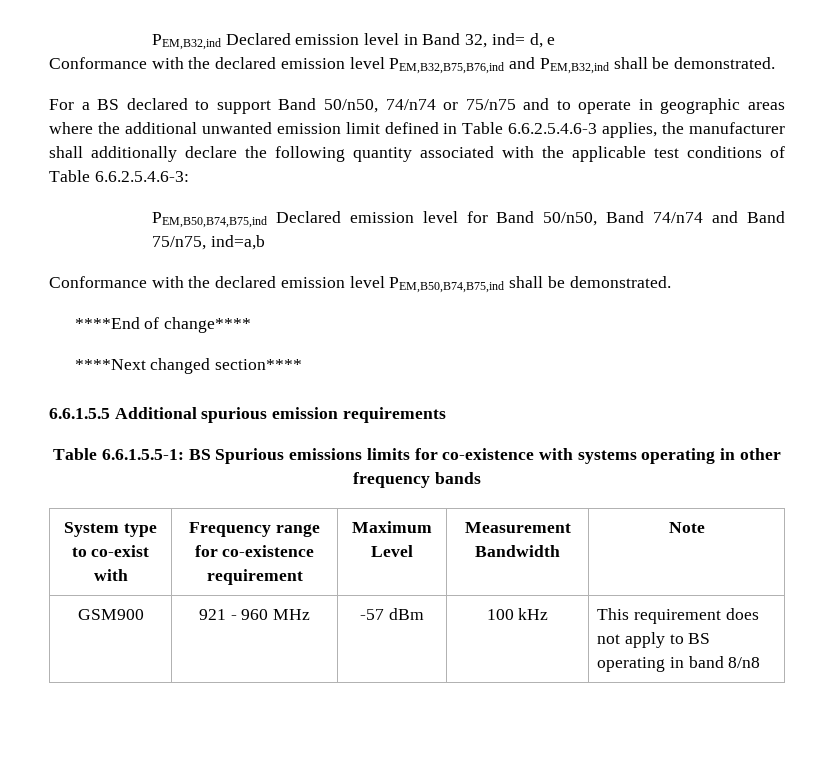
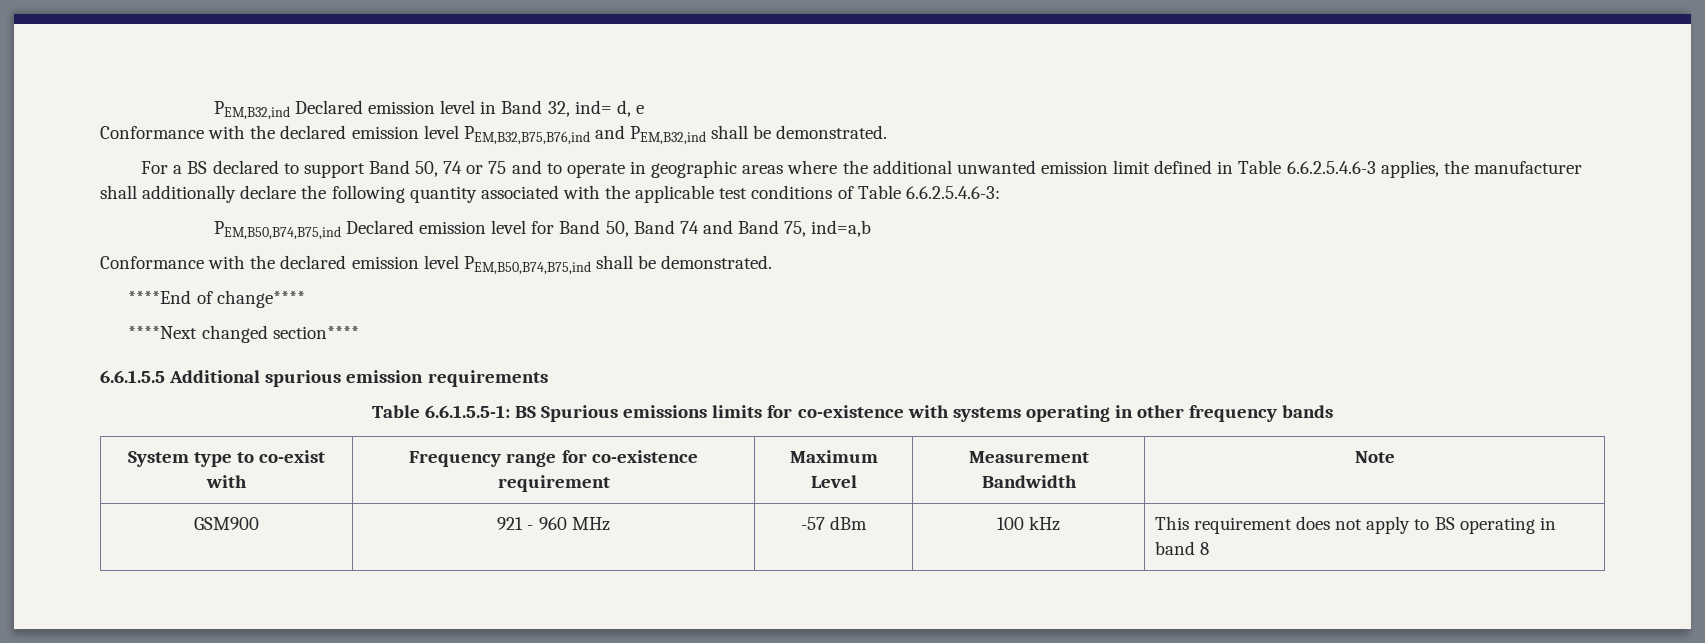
[323,99,516,113] 50/n50, 74/n74 or 75/n75 -> [415,161,507,177] 50, 74 or 75
[543,211,704,226] 50/n50, Band 74/n74 -> [605,220,699,237] 50, Band 74
[151,236,206,250] 75/n75, -> [784,221,807,237] 75,
[728,657,761,668] 8/n8 -> [1199,542,1209,555] 8

